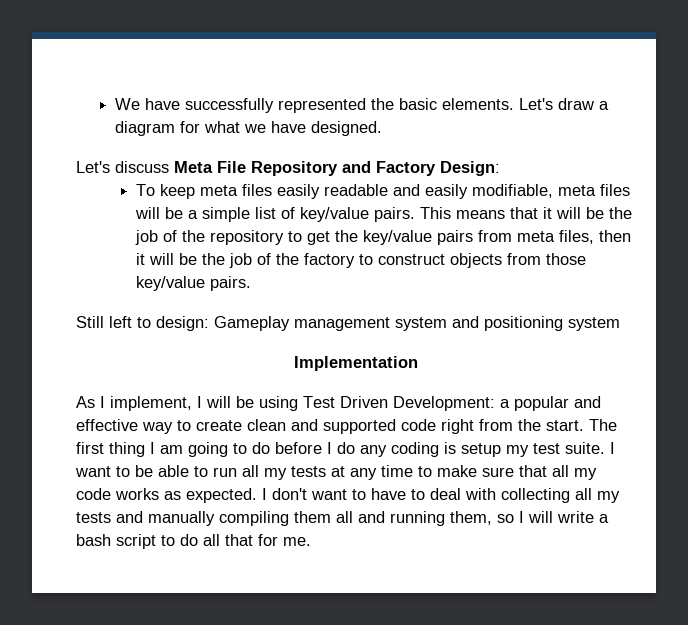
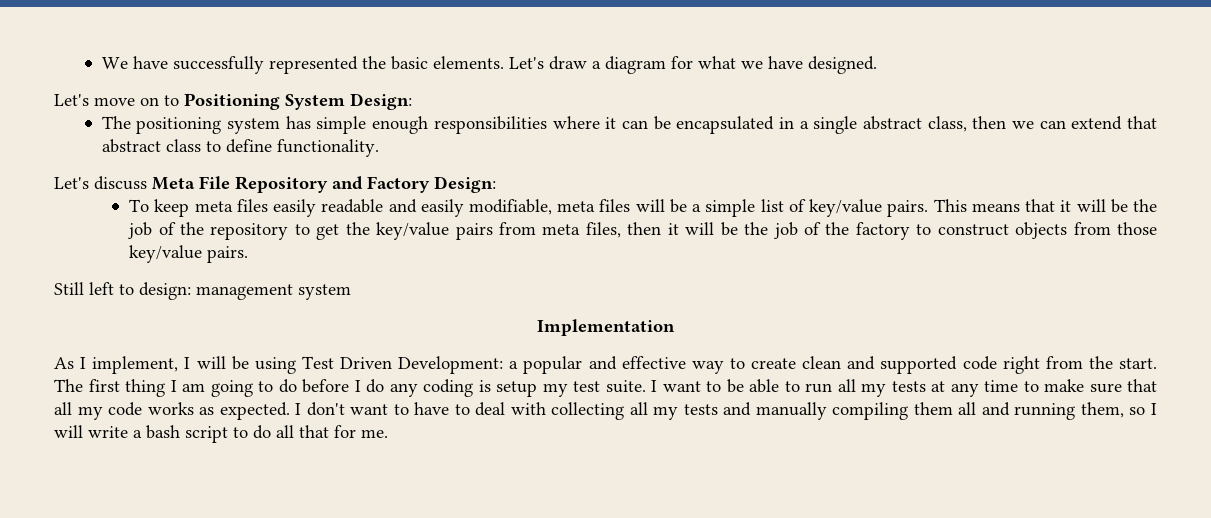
(383, 128) none -> [54,93,412,110] [101,116,1157,134] [101,139,379,157] // Let's move on to Positioning System Design: // The positioning system has simple enough responsibilities where it can be encapsulated in a single abstract class, then we can extend that abstract class to define functionality.
[214,316,290,331] Gameplay -> (191, 291) none
[452,316,620,331] and positioning system -> (351, 292) none

